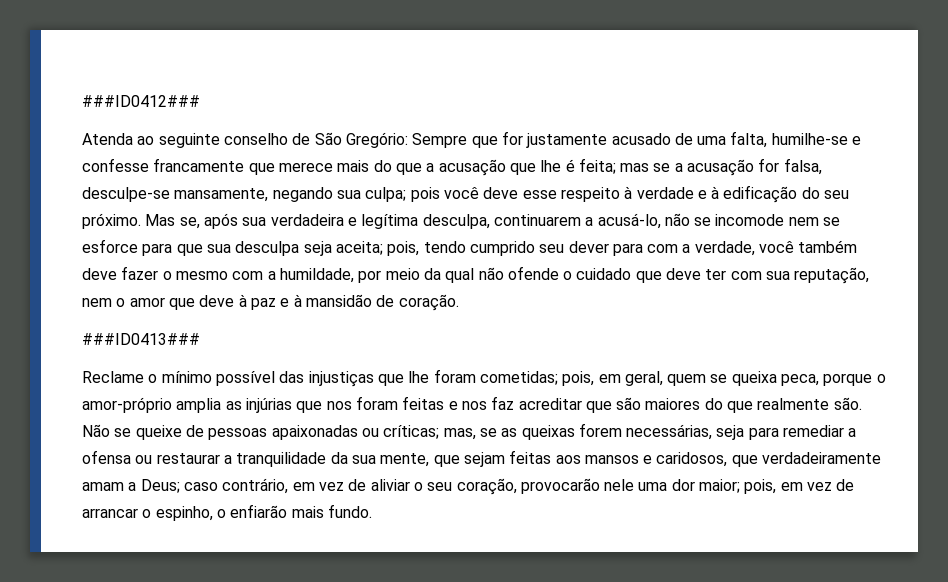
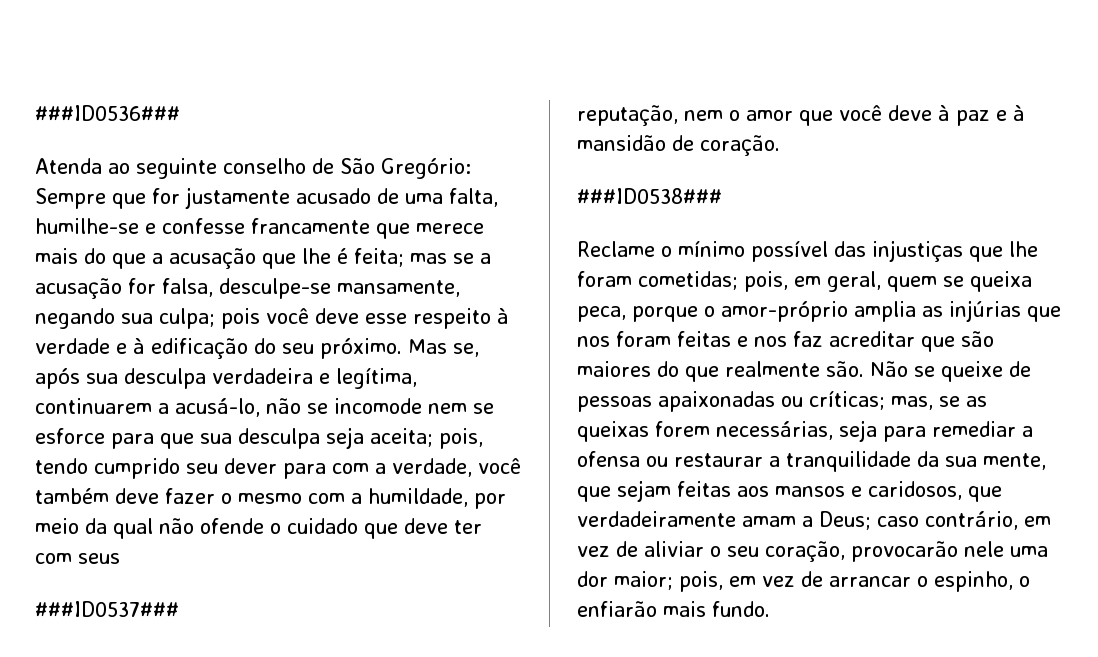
[82,95,200,107] ###ID0412### -> [35,105,180,121] ###ID0536###
(267, 221) none -> [124,368,206,389] desculpa
[361,214,490,229] legítima desculpa, -> [336,368,417,389] legítima,
[766,271,791,280] sua -> [78,553,120,564] [35,601,179,617] seus // ###ID0537### //
(195, 304) none -> [839,105,882,121] você
[82,333,200,345] ###ID0413### -> [577,188,722,204] ###ID0538###

